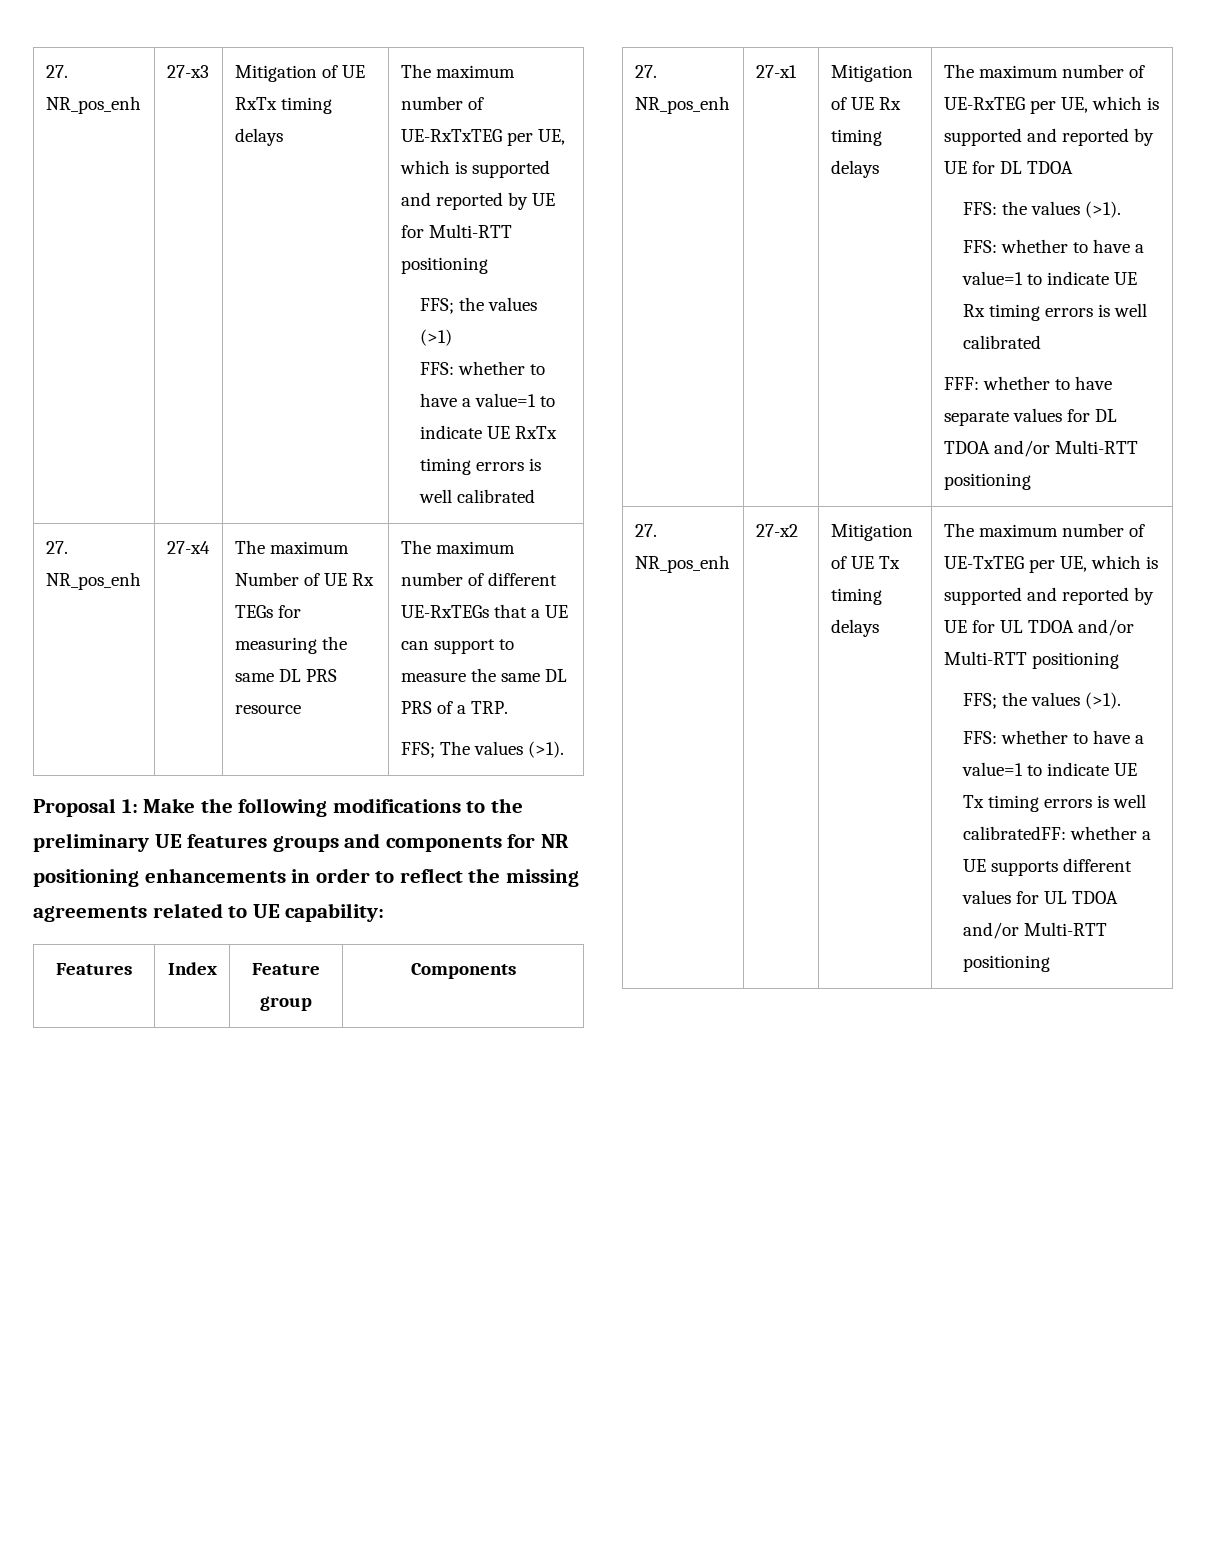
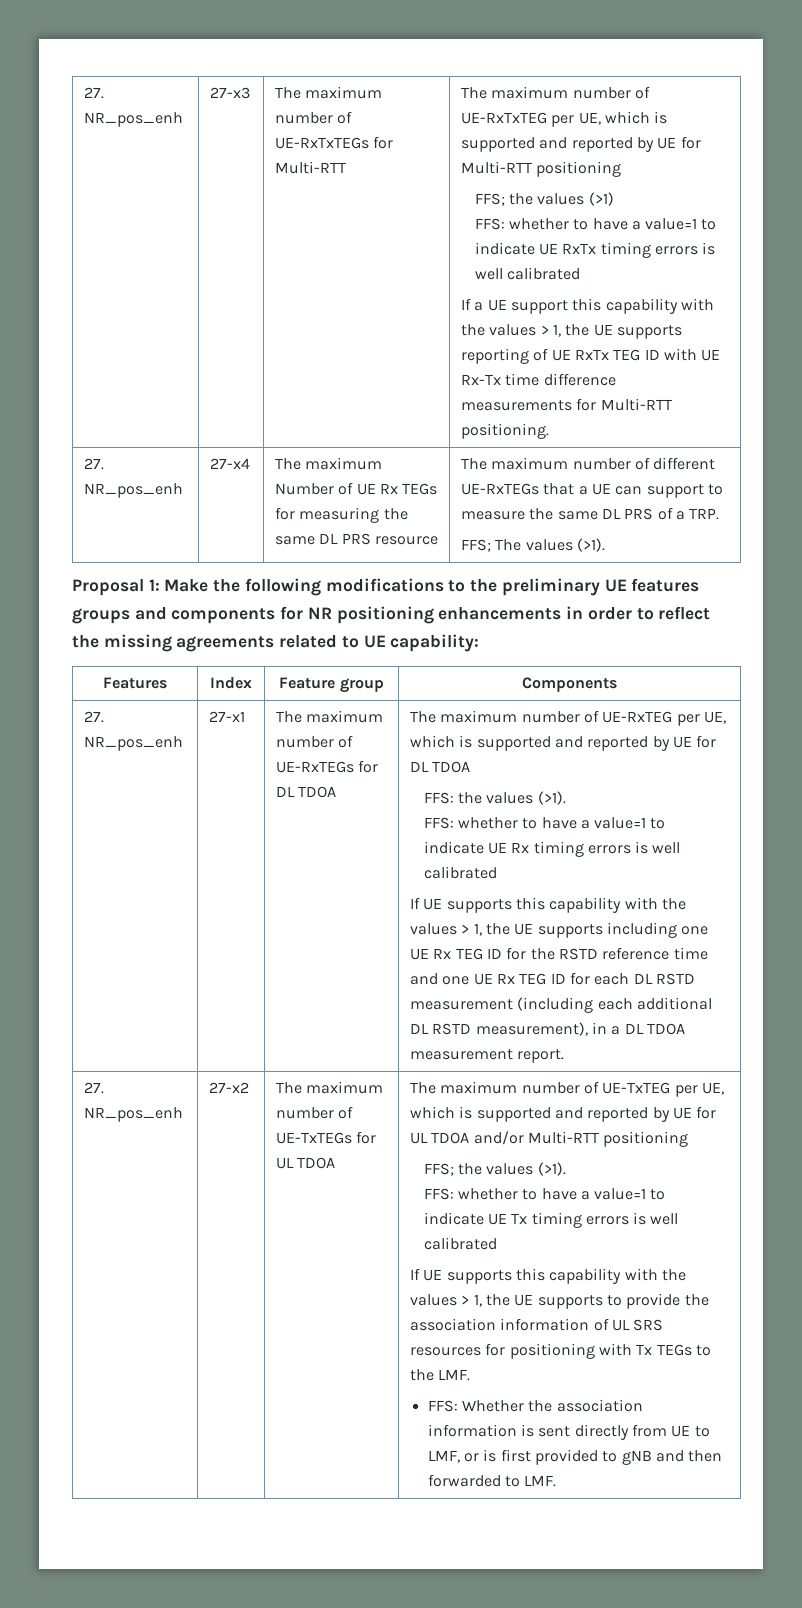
[234,65,365,82] [234,97,332,114] [234,128,283,146] Mitigation of UE RxTx timing delays -> [274,86,383,99] [274,111,353,124] [274,136,394,149] [274,161,346,174] The maximum number of UE-RxTxTEGs for Multi-RTT
(536, 496) none -> [460,298,714,314] [460,324,682,339] [460,348,721,364] [460,373,616,386] [460,398,672,411] [460,423,549,439] // If a UE support this capability with the values > 1, the UE supports reporting of UE RxTx TEG ID with UE Rx-Tx time difference measurements for Multi-RTT positioning.
[830,65,913,82] [830,97,901,110] [830,129,882,146] [830,160,879,178] Mitigation of UE Rx timing delays -> [275,710,384,723] [275,735,354,748] [275,760,379,773] [275,786,337,798] The maximum number of UE-RxTEGs for DL TDOA
[943,376,1112,390] [943,408,1117,426] [943,440,1138,457] [943,473,1031,490] [634,524,657,537] [634,555,730,573] [755,524,798,537] [830,524,913,541] [830,556,900,569] [830,588,882,605] [830,619,879,637] FFF: whether to have separate values for DL TDOA and/or Multi-RTT positioning // 27. NR_pos_enh | 27-x2 | Mitigation of UE Tx timing delays -> [409,897,686,913] [409,922,709,938] [409,947,708,960] [409,972,695,985] [409,997,712,1013] [409,1022,685,1036] [409,1049,565,1063] [83,1082,104,1094] [83,1107,183,1122] [208,1082,249,1093] [275,1081,384,1094] [275,1106,354,1119] [275,1131,377,1144] [275,1157,336,1169] If UE supports this capability with the values > 1, the UE supports including one UE Rx TEG ID for the RSTD reference time and one UE Rx TEG ID for each DL RSTD measurement (including each additional DL RSTD measurement), in a DL TDOA measurement report. // 27. NR_pos_enh | 27-x2 | The maximum number of UE-TxTEGs for UL TDOA
[963,826,1152,840] [963,858,1133,876] [962,890,1119,904] [963,922,1108,939] [963,955,1051,972] calibratedFF: whether a UE supports different values for UL TDOA and/or Multi-RTT positioning -> [423,1237,497,1250] [409,1268,686,1284] [409,1293,709,1309] [409,1318,664,1331] [409,1343,711,1359] [409,1369,471,1381] [427,1399,643,1412] [427,1424,710,1440] [427,1449,723,1465] [427,1474,557,1487] calibrated // If UE supports this capability with the values > 1, the UE supports to provide the association information of UL SRS resources for positioning with Tx TEGs to the LMF. // FFS: Whether the association information is sent directly from UE to LMF, or is first provided to gNB and then forwarded to LMF.

